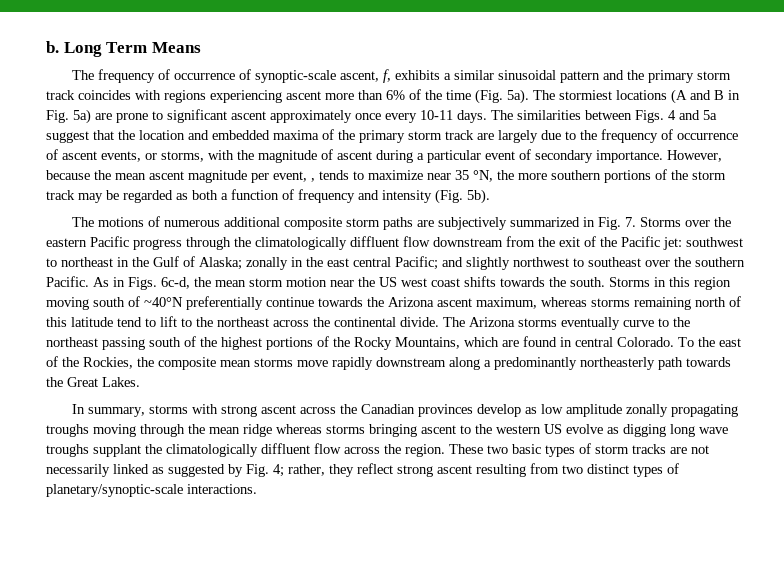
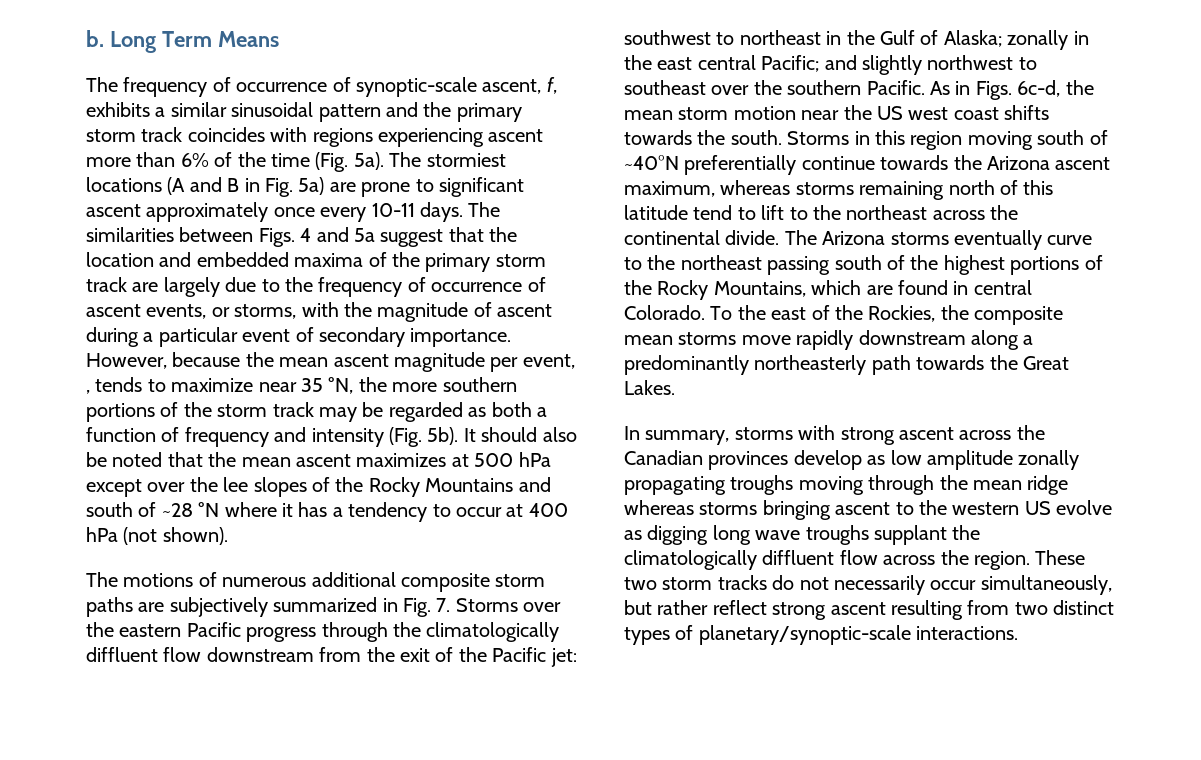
(490, 196) none -> [463,427,577,442] [86,452,551,467] [86,477,551,497] [86,501,568,522] [86,527,228,545] It should also be noted that the mean ascent maximizes at 500 hPa except over the lee slopes of the Rocky Mountains and south of ~28 °N where it has a tendency to occur at 400 hPa (not shown).
[512,443,591,457] basic types of -> (657, 583) none
[670,447,687,454] are -> [772,575,795,590] do
[113,464,354,477] linked as suggested by Fig. 4; rather, they -> [930,575,1112,595] [624,600,709,615] occur simultaneously, but rather

